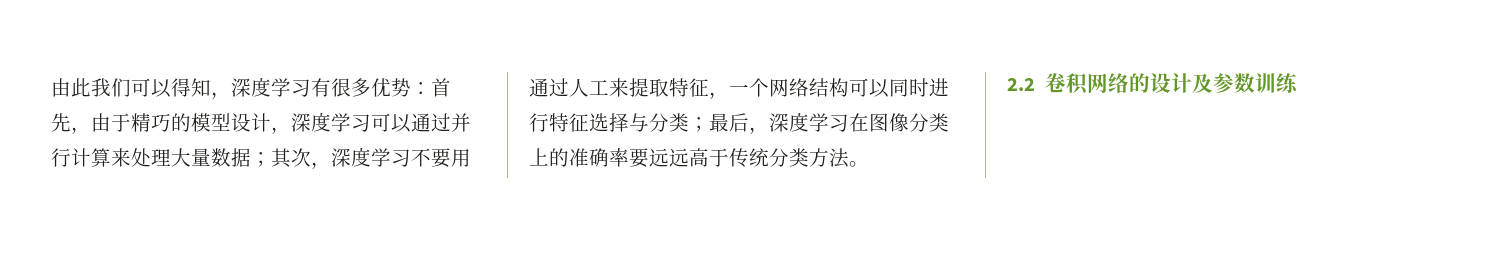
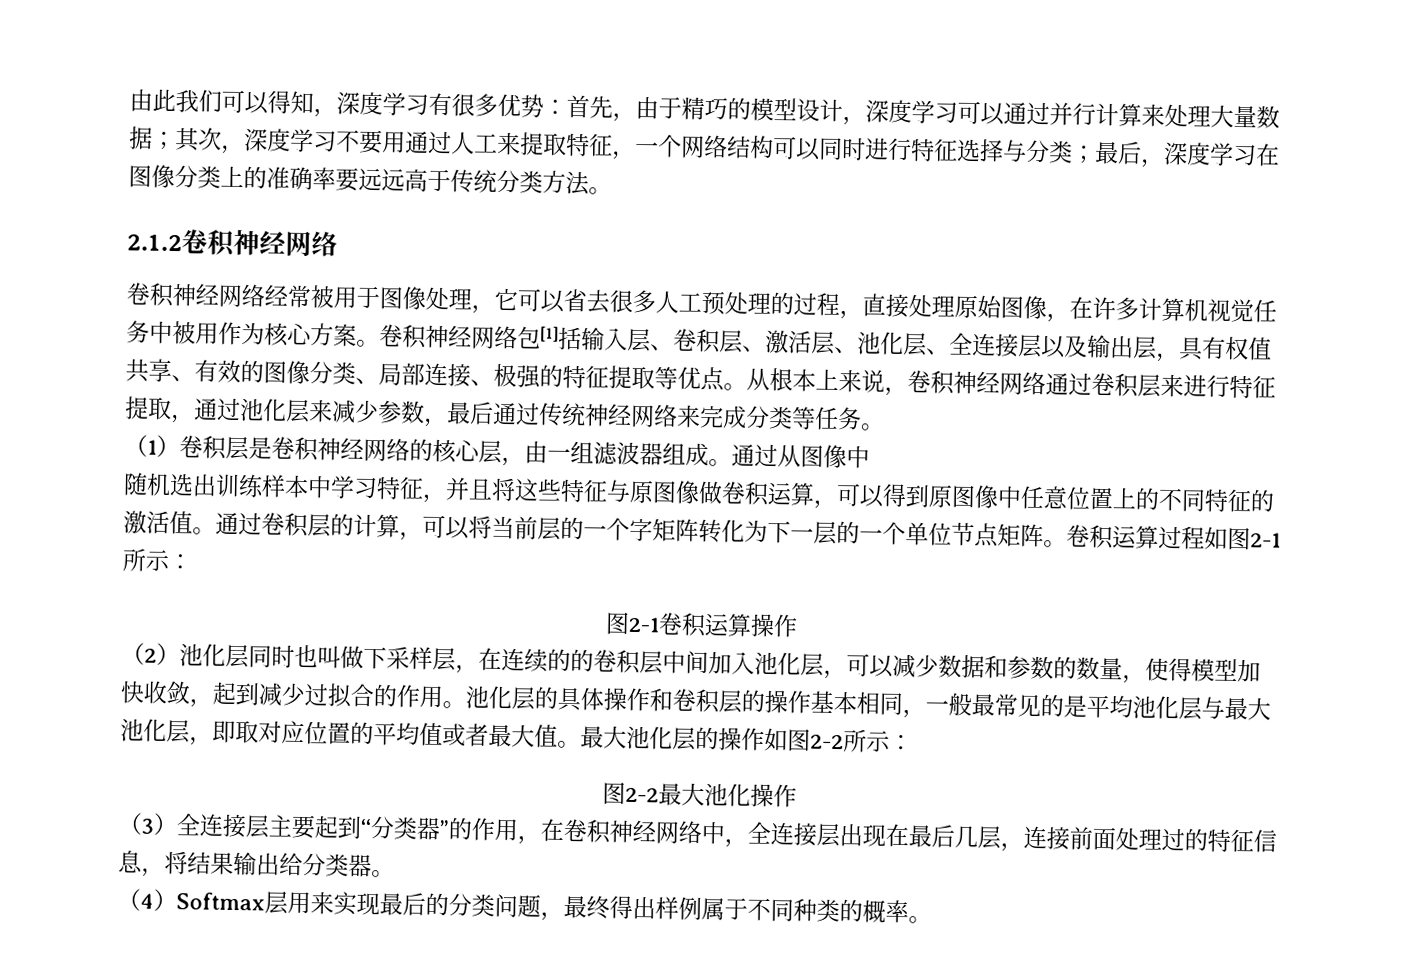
[1007,73,1298,95] 2.2卷积网络的设计及参数训练 -> [127,229,338,257] [126,282,1277,323] [126,320,1272,363] [125,358,1276,399] [124,396,885,431] [124,434,870,469] [123,472,1275,513] [123,510,1281,551] [122,548,192,572] [605,611,798,638] [121,642,1261,684] [120,680,1271,721] [120,718,913,753] [601,781,797,808] [118,812,1277,853] [118,850,395,878] [117,888,932,924] 2.1.2卷积神经网络 // 卷积神经网络经常被用于图像处理，它可以省去很多人工预处理的过程，直接处理原始图像，在许多计算机视觉任务中被用作为核心方案。卷积神经网络包[1]括输入层、卷积层、激活层、池化层、全连接层以及输出层，具有权值共享、有效的图像分类、局部连接、极强的特征提取等优点。从根本上来说，卷积神经网络通过卷积层来进行特征提取，通过池化层来减少参数，最后通过传统神经网络来完成分类等任务。 // （1）卷积层是卷积神经网络的核心层，由一组滤波器组成。通过从图像中 // 随机选出训练样本中学习特征，并且将这些特征与原图像做卷积运算，可以得到原图像中任意位置上的不同特征的激活值。通过卷积层的计算，可以将当前层的一个字矩阵转化为下一层的一个单位节点矩阵。卷积运算过程如图2-1所示： // 图2-1卷积运算操作 // （2）池化层同时也叫做下采样层，在连续的的卷积层中间加入池化层，可以减少数据和参数的数量，使得模型加快收敛，起到减少过拟合的作用。池化层的具体操作和卷积层的操作基本相同，一般最常见的是平均池化层与最大池化层，即取对应位置的平均值或者最大值。最大池化层的操作如图2-2所示： // 图2-2最大池化操作 // （3）全连接层主要起到“分类器”的作用，在卷积神经网络中，全连接层出现在最后几层，连接前面处理过的特征信息，将结果输出给分类器。 // （4）Softmax层用来实现最后的分类问题，最终得出样例属于不同种类的概率。

